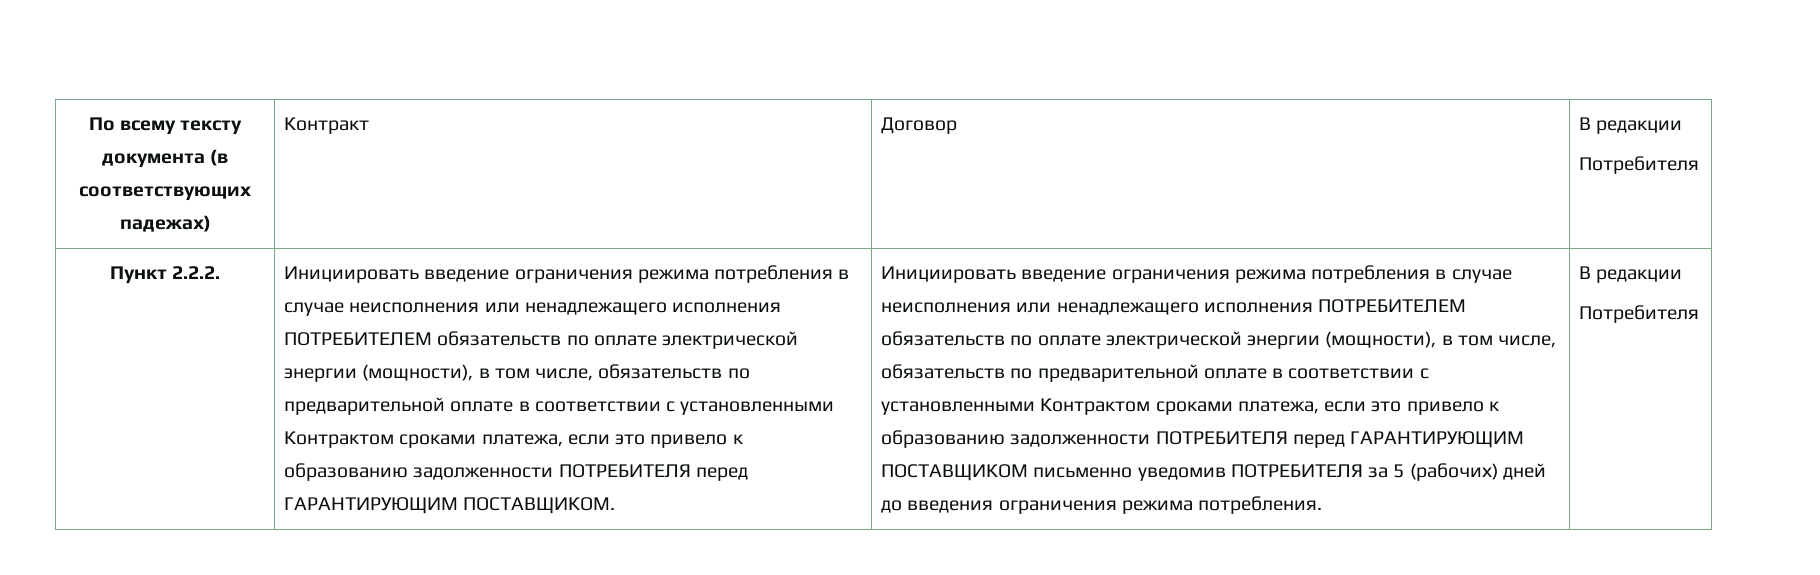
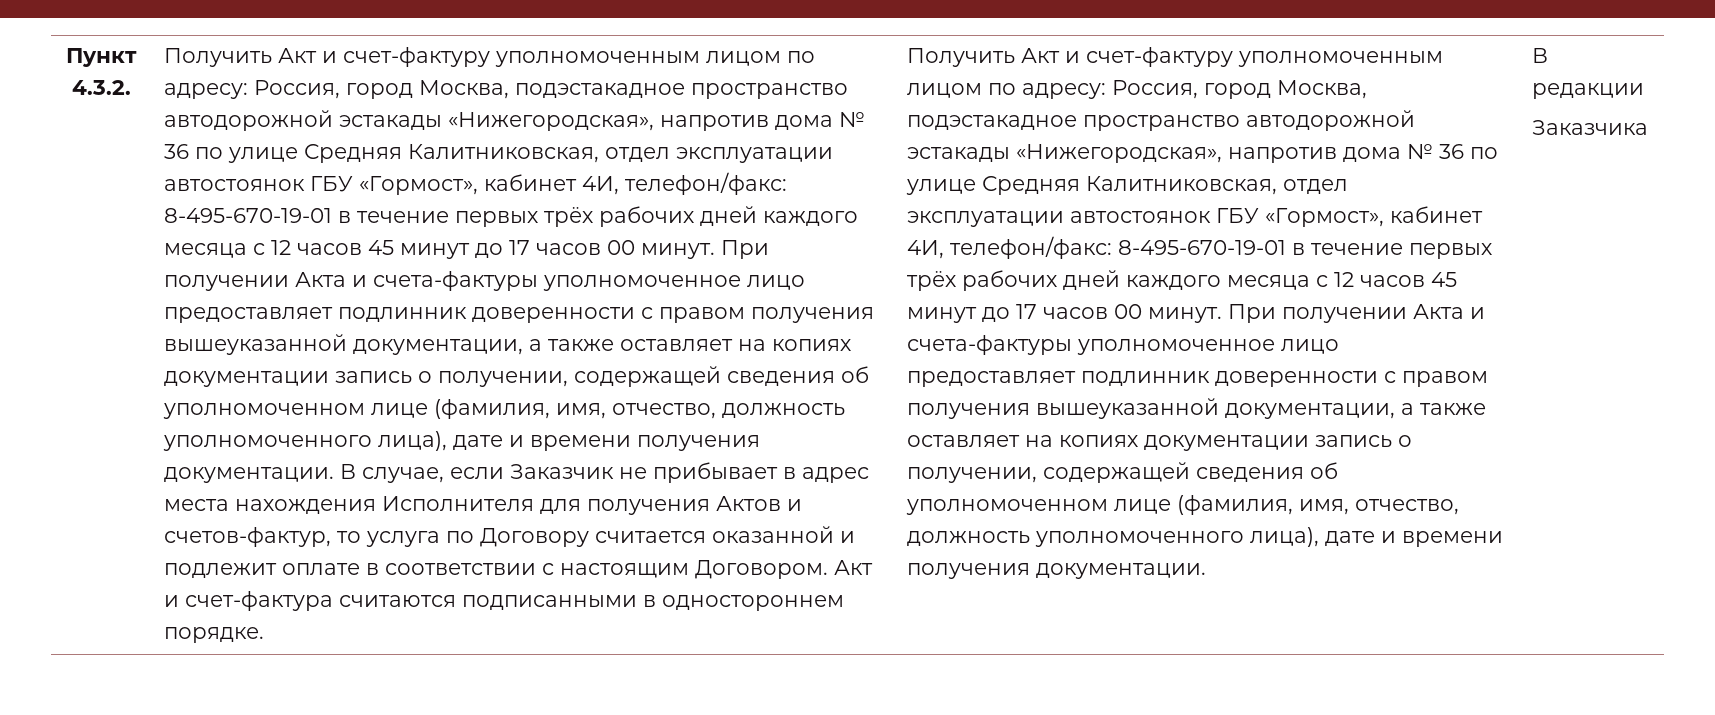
[88,117,243,135] [101,149,229,168] [79,186,251,201] [119,215,211,232] [284,117,370,134] [881,117,958,134] [1579,117,1683,134] [1579,156,1700,174] [109,266,221,284] [284,265,850,283] [284,302,782,316] [284,331,799,349] [284,364,750,382] [284,397,835,415] [284,431,744,448] [284,463,748,481] [284,497,616,514] [881,265,1512,283] [881,299,1467,315] [881,331,1557,349] [881,364,1429,382] [881,398,1501,415] [881,430,1525,448] [881,463,1547,481] [881,496,1323,514] [1579,266,1683,283] [1579,305,1700,323] По всему тексту документа (в соответствующих падежах) | Контракт | Договор | В редакции // Потребителя // Пункт 2.2.2. | Инициировать введение ограничения режима потребления в случае неисполнения или ненадлежащего исполнения ПОТРЕБИТЕЛЕМ обязательств по оплате электрической энергии (мощности), в том числе, обязательств по предварительной оплате в соответствии с установленными Контрактом сроками платежа, если это привело к образованию задолженности ПОТРЕБИТЕЛЯ перед ГАРАНТИРУЮЩИМ ПОСТАВЩИКОМ. | Инициировать введение ограничения режима потребления в случае неисполнения или ненадлежащего исполнения ПОТРЕБИТЕЛЕМ обязательств по оплате электрической энергии (мощности), в том числе, обязательств по предварительной оплате в соответствии с установленными Контрактом сроками платежа, если это привело к образованию задолженности ПОТРЕБИТЕЛЯ перед ГАРАНТИРУЮЩИМ ПОСТАВЩИКОМ письменно уведомив ПОТРЕБИТЕЛЯ за 5 (рабочих) дней до введения ограничения режима потребления. | В редакции // Потребителя -> [65,48,137,67] [71,80,131,95] [163,47,815,67] [163,80,848,99] [163,110,865,131] [163,144,833,163] [163,172,787,195] [163,206,858,227] [163,240,769,259] [163,271,805,291] [163,307,874,323] [163,334,851,355] [163,366,869,387] [162,399,845,419] [162,431,760,451] [163,462,869,483] [163,496,802,515] [163,526,855,547] [163,560,873,579] [163,591,844,611] [163,627,264,643] [906,47,1443,67] [906,80,1367,99] [906,110,1415,131] [906,144,1498,163] [905,176,1348,195] [906,206,1483,227] [906,236,1492,259] [906,270,1457,291] [906,304,1485,323] [906,335,1339,355] [906,371,1488,387] [906,398,1486,419] [906,435,1412,451] [906,462,1338,483] [905,495,1459,515] [906,527,1503,547] [906,563,1206,579] [1531,48,1548,63] [1531,83,1644,99] [1531,120,1648,135] Пункт 4.3.2. | Получить Акт и счет-фактуру уполномоченным лицом по адресу: Россия, город Москва, подэстакадное пространство автодорожной эстакады «Нижегородская», напротив дома № 36 по улице Средняя Калитниковская, отдел эксплуатации автостоянок ГБУ «Гормост», кабинет 4И, телефон/факс: 8-495-670-19-01 в течение первых трёх рабочих дней каждого месяца с 12 часов 45 минут до 17 часов 00 минут. При получении Акта и счета-фактуры уполномоченное лицо предоставляет подлинник доверенности с правом получения вышеуказанной документации, а также оставляет на копиях документации запись о получении, содержащей сведения об уполномоченном лице (фамилия, имя, отчество, должность уполномоченного лица), дате и времени получения документации. В случае, если Заказчик не прибывает в адрес места нахождения Исполнителя для получения Актов и счетов-фактур, то услуга по Договору считается оказанной и подлежит оплате в соответствии с настоящим Договором. Акт и счет-фактура считаются подписанными в одностороннем порядке. | Получить Акт и счет-фактуру уполномоченным лицом по адресу: Россия, город Москва, подэстакадное пространство автодорожной эстакады «Нижегородская», напротив дома № 36 по улице Средняя Калитниковская, отдел эксплуатации автостоянок ГБУ «Гормост», кабинет 4И, телефон/факс: 8-495-670-19-01 в течение первых трёх рабочих дней каждого месяца с 12 часов 45 минут до 17 часов 00 минут. При получении Акта и счета-фактуры уполномоченное лицо предоставляет подлинник доверенности с правом получения вышеуказанной документации, а также оставляет на копиях документации запись о получении, содержащей сведения об уполномоченном лице (фамилия, имя, отчество, должность уполномоченного лица), дате и времени получения документации. | В редакции // Заказчика

